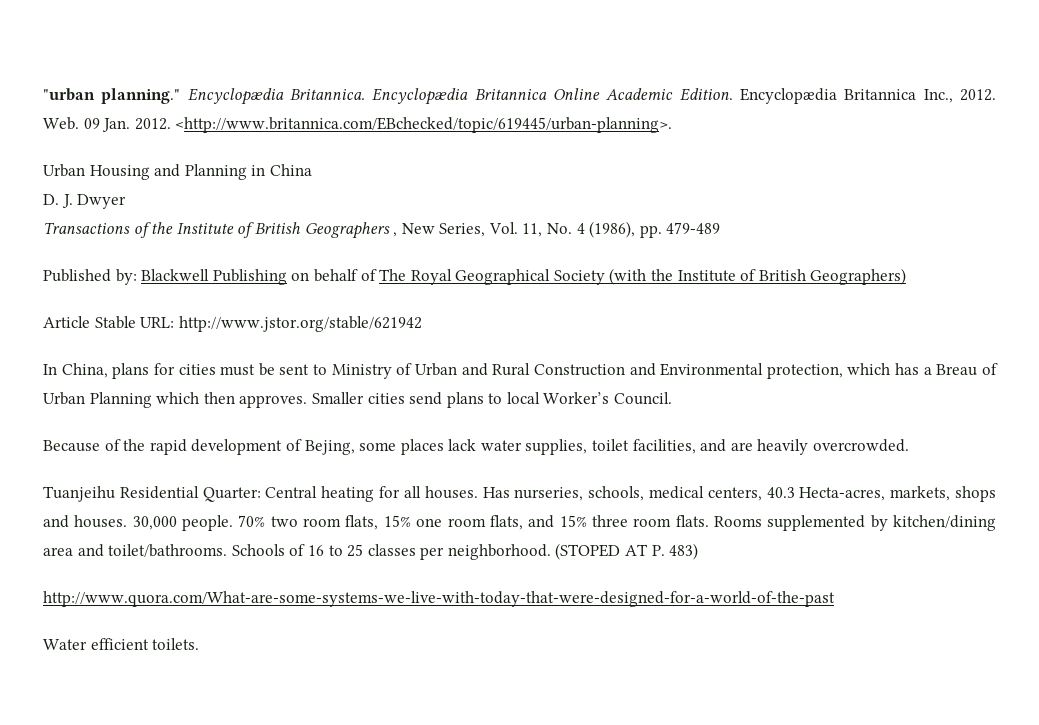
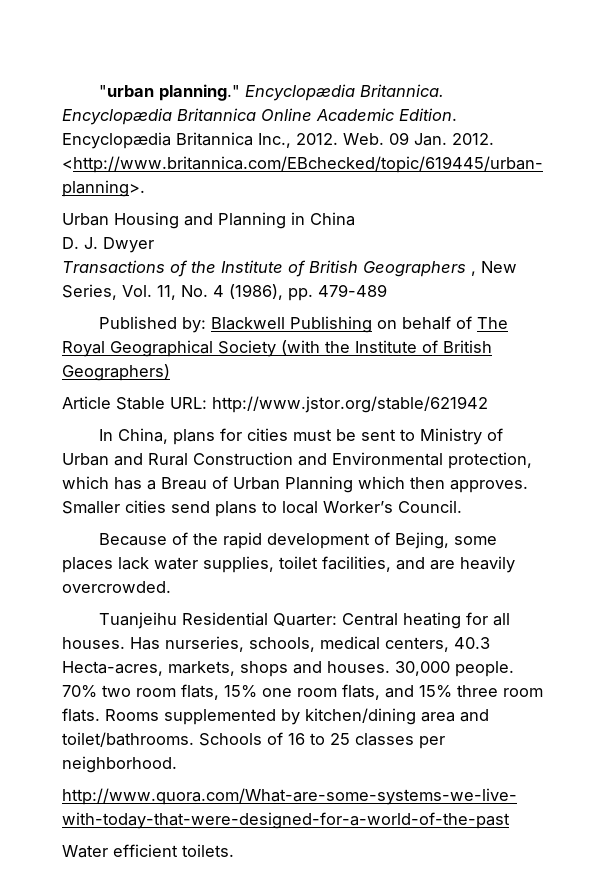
[555,543,699,560] (STOPED AT P. 483) -> (177, 764) none

